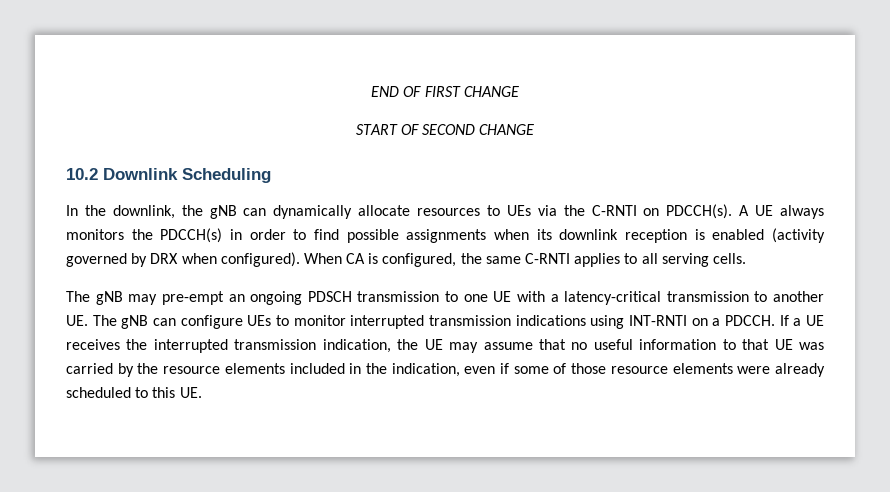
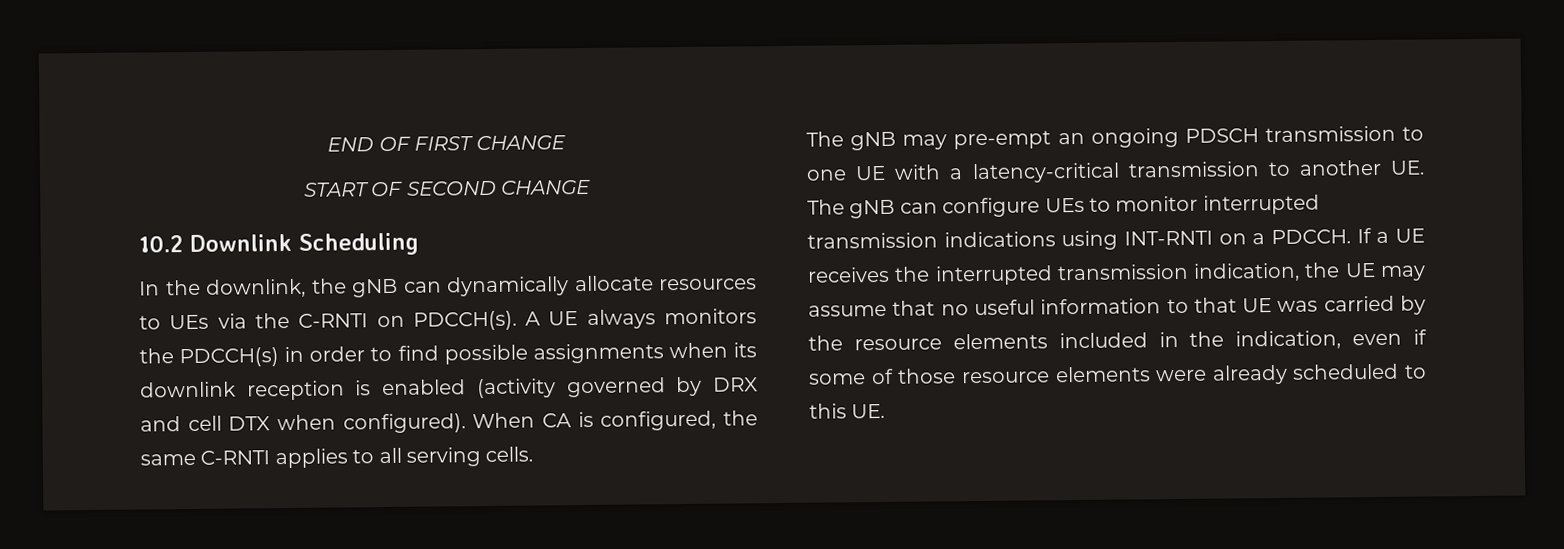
(179, 258) none -> [140,415,271,432] and cell DTX

